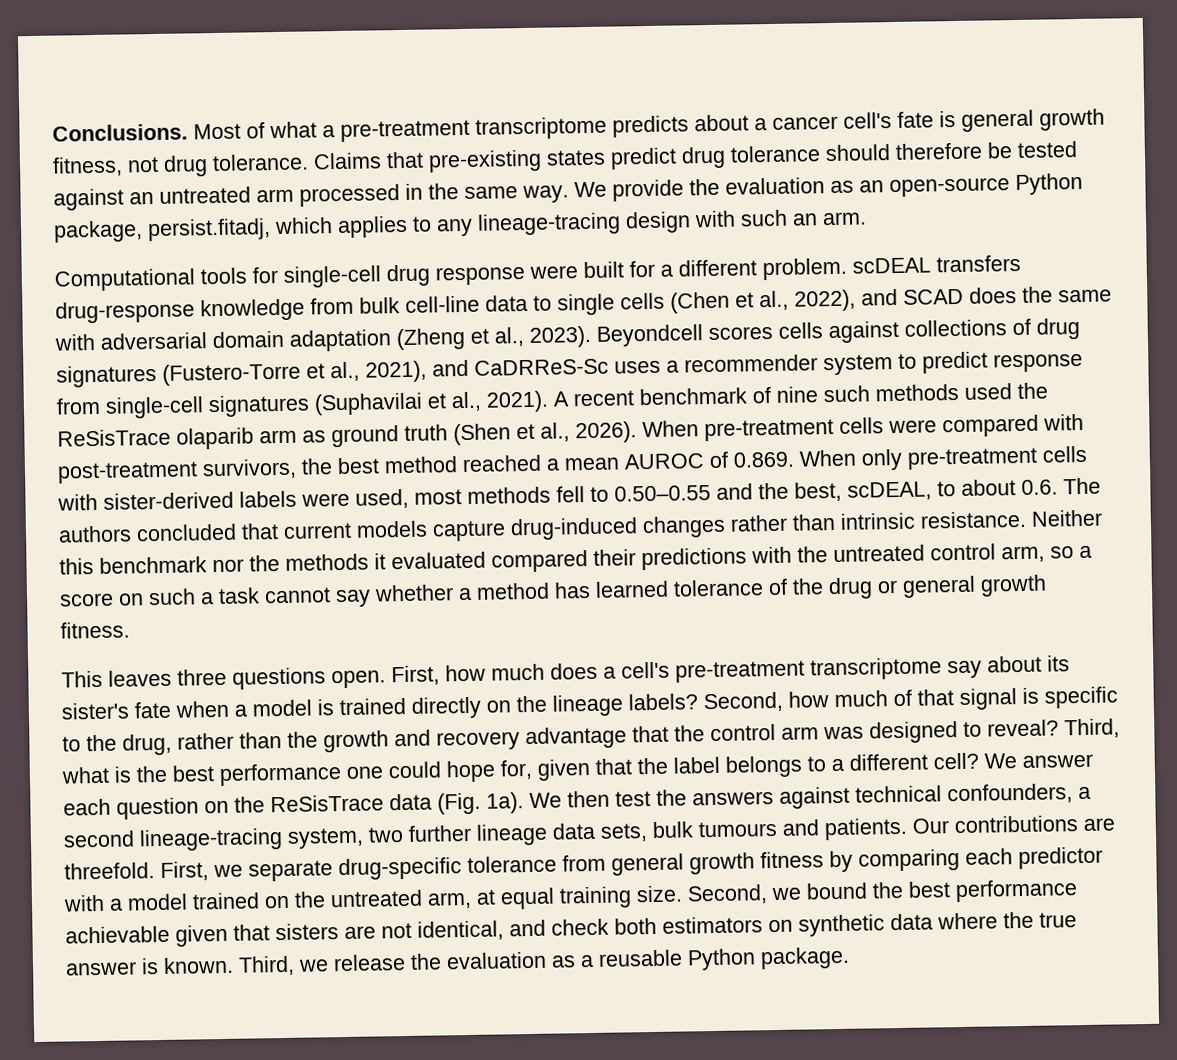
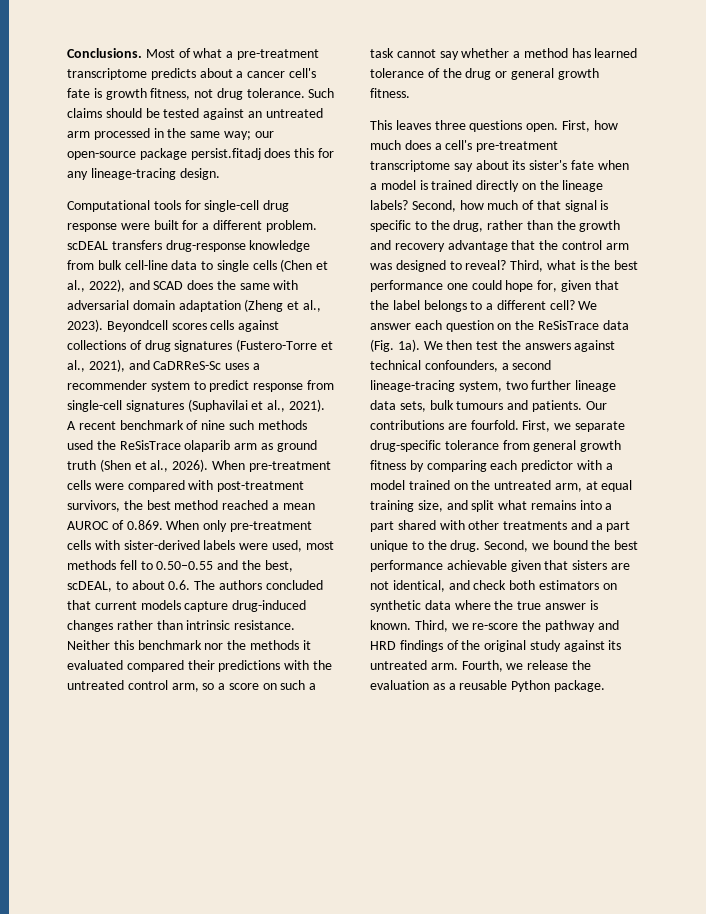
[961,109,1034,132] general -> (102, 93) none
[313,142,983,173] Claims that pre-existing states predict drug tolerance should therefore -> [308,88,335,98] [67,108,142,118] Such claims should
[522,172,1083,204] [53,209,867,243] way. We provide the evaluation as an open-source Python package, persist.fitadj, which applies to any lineage-tracing design with such an arm. -> [223,131,274,140] [67,148,334,160] [67,168,220,180] way; our open-source package persist.fitadj does this for any lineage-tracing design.
[64,862,155,880] threefold. -> [470,420,519,430] fourfold.
[636,885,683,903] size. -> [417,500,613,512] [370,520,631,532] [370,540,481,552] size, and split what remains into a part shared with other treatments and a part unique to the drug.
(329, 965) none -> [472,620,619,632] [370,640,622,652] [370,660,524,672] re-score the pathway and HRD findings of the original study against its untreated arm. Fourth, we

